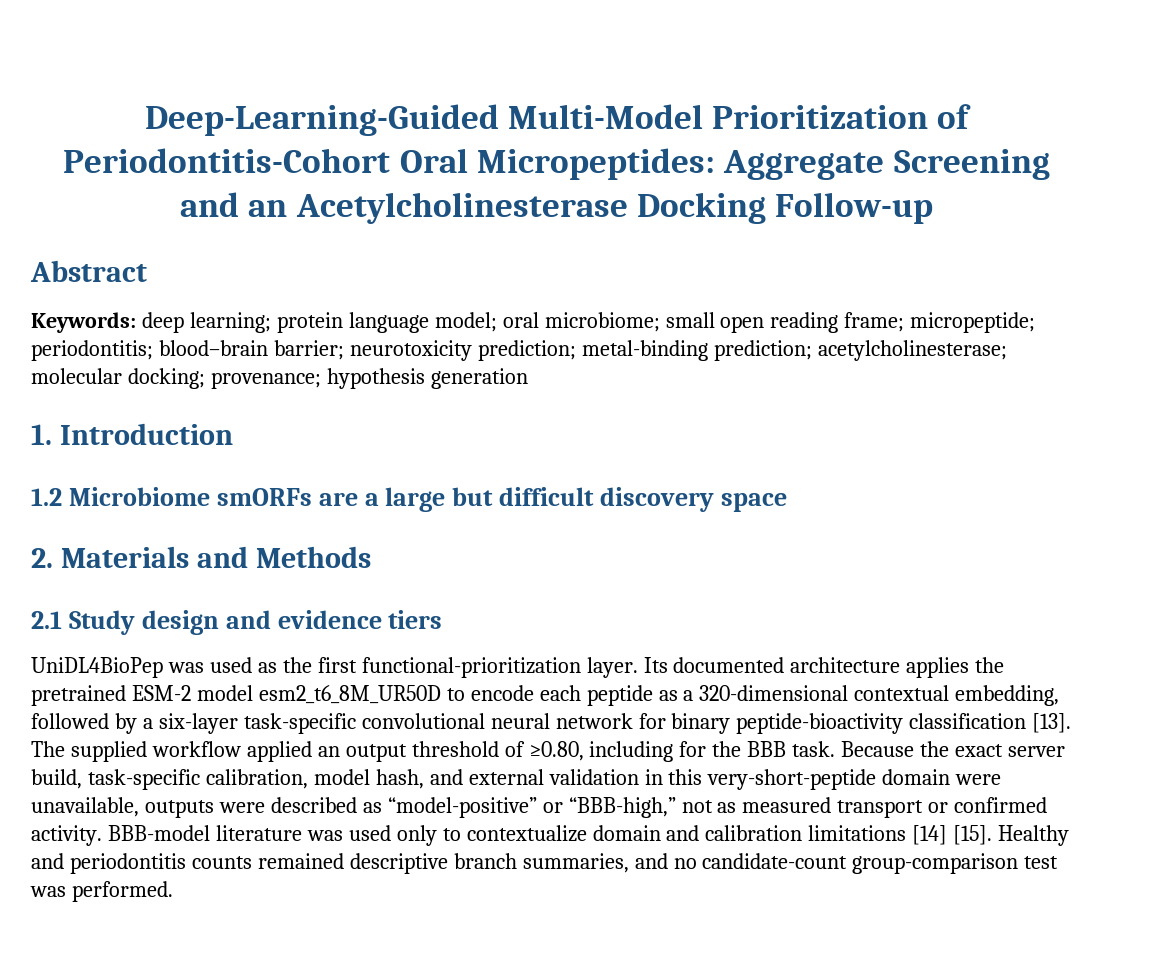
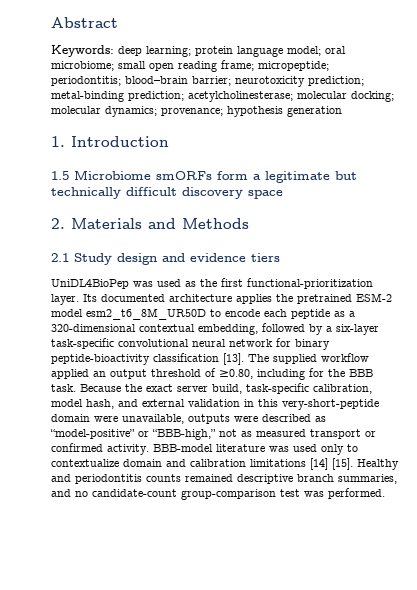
[144,104,972,136] [63,148,1050,180] [179,192,934,224] Deep-Learning-Guided Multi-Model Prioritization of Periodontitis-Cohort Oral Micropeptides: Aggregate Screening and an Acetylcholinesterase Docking Follow-up // -> (51, 22) none
(205, 378) none -> [51,106,157,117] molecular dynamics;
[31,488,62,506] 1.2 -> [51,171,69,180] 1.5
[318,487,494,512] are a large but -> [217,171,357,183] [51,187,121,199] form a legitimate but technically

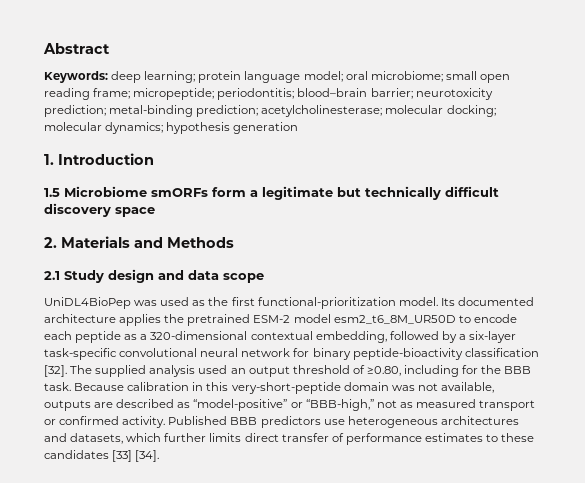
[161,108,223,116] provenance; -> (164, 128) none
[190,253,280,262] evidence tiers -> [188,270,264,283] data scope
[51,294,79,305] layer. -> [398,297,438,306] model.
[223,353,244,365] [13]. -> [44,365,67,377] [32].
[321,353,369,362] [51,369,89,379] workflow applied -> [149,365,228,377] analysis used
[125,383,372,394] [51,399,379,410] [51,414,258,424] the exact server build, task-specific calibration, model hash, and external validation in this very-short-peptide domain were unavailable, outputs were -> [127,382,494,394] [44,400,114,411] calibration in this very-short-peptide domain was not available, outputs are
[153,444,358,455] [51,458,399,470] [51,474,397,484] [51,488,385,500] BBB-model literature was used only to contextualize domain and calibration limitations [14] [15]. Healthy and periodontitis counts remained descriptive branch summaries, and no candidate-count group-comparison test was performed. -> [168,416,519,428] [44,433,535,445] [44,450,160,462] Published BBB predictors use heterogeneous architectures and datasets, which further limits direct transfer of performance estimates to these candidates [33] [34].

